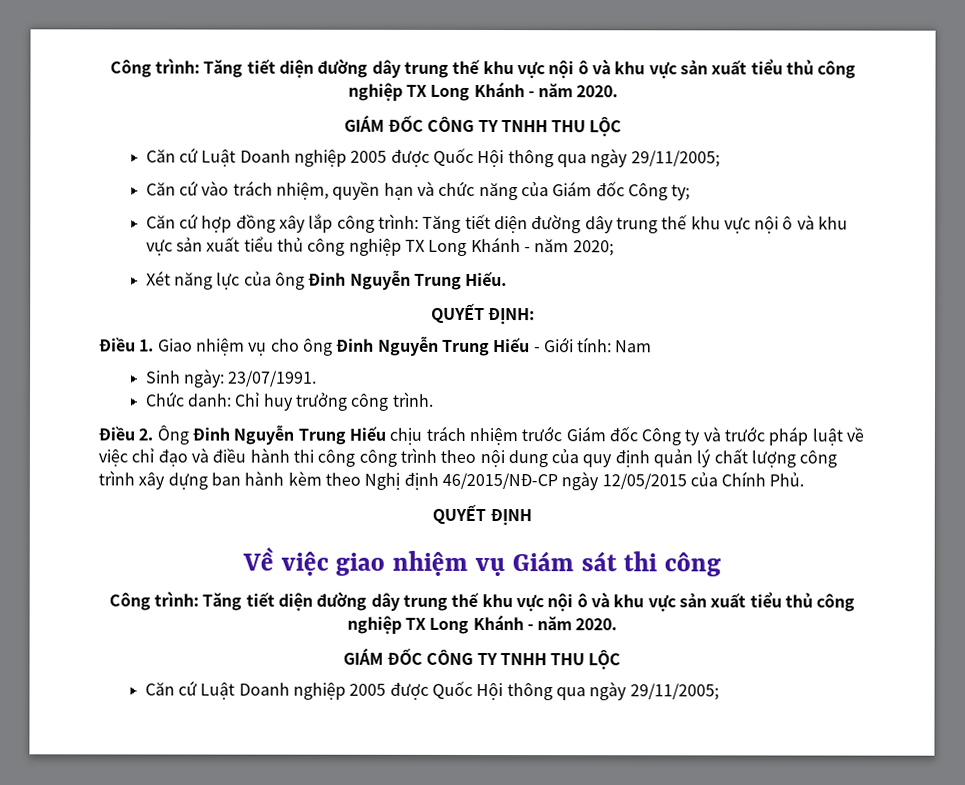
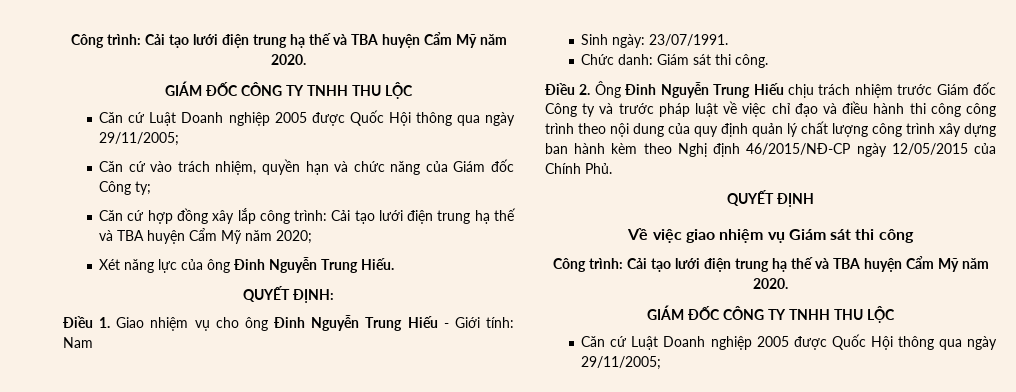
[109,58,857,79] [347,81,535,101] Công trình: Tăng tiết diện đường dây trung thế khu vực nội ô và khu vực sản xuất tiểu thủ công nghiệp TX Long Khánh - -> [70,32,477,48] Công trình: Cải tạo lưới điện trung hạ thế và TBA huyện Cẩm Mỹ
[422,213,849,234] [145,236,531,256] Tăng tiết diện đường dây trung thế khu vực nội ô và khu vực sản xuất tiểu thủ công nghiệp TX Long Khánh - -> [331,208,517,224] [99,228,243,244] Cải tạo lưới điện trung hạ thế và TBA huyện Cẩm Mỹ
[234,391,434,411] Chỉ huy trưởng công trình. -> [657,54,769,68] Giám sát thi công.
[202,591,856,612] [346,614,534,634] Tăng tiết diện đường dây trung thế khu vực nội ô và khu vực sản xuất tiểu thủ công nghiệp TX Long Khánh - -> [626,256,959,272] Cải tạo lưới điện trung hạ thế và TBA huyện Cẩm Mỹ

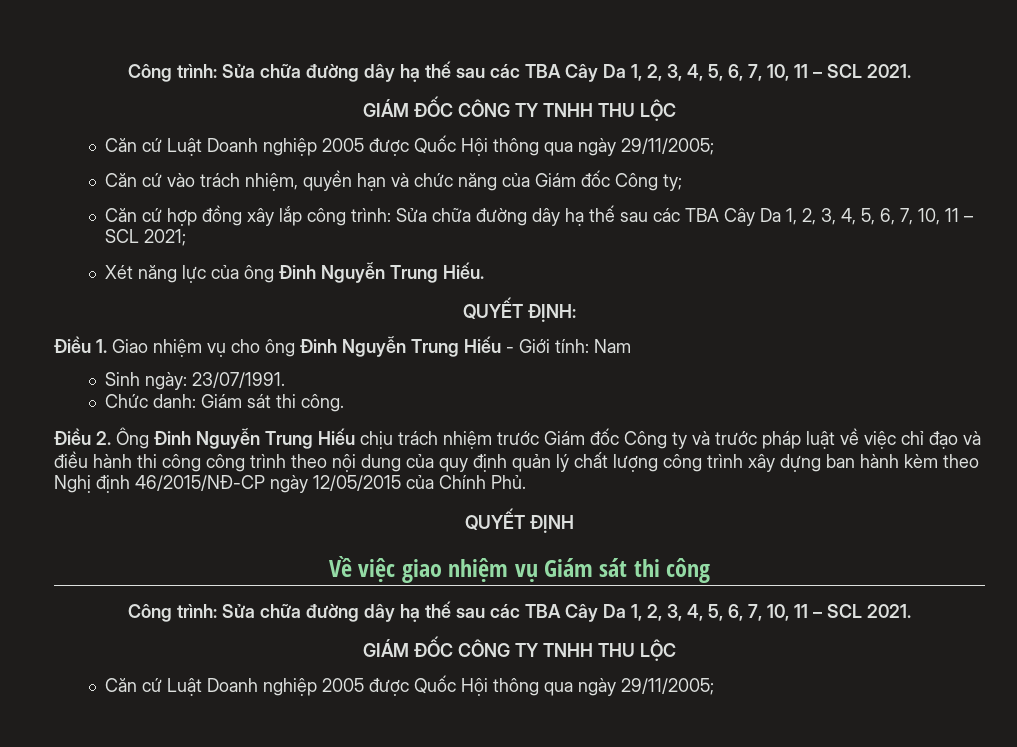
[70,32,507,48] [271,54,306,65] Công trình: Cải tạo lưới điện trung hạ thế và TBA huyện Cẩm Mỹ năm 2020. -> [128,61,911,82] Công trình: Sửa chữa đường dây hạ thế sau các TBA Cây Da 1, 2, 3, 4, 5, 6, 7, 10, 11 – SCL 2021.
[331,208,517,224] [99,228,313,244] Cải tạo lưới điện trung hạ thế và TBA huyện Cẩm Mỹ năm 2020; -> [396,205,974,226] [105,229,187,246] Sửa chữa đường dây hạ thế sau các TBA Cây Da 1, 2, 3, 4, 5, 6, 7, 10, 11 – SCL 2021;
[626,256,989,272] [753,278,788,289] Cải tạo lưới điện trung hạ thế và TBA huyện Cẩm Mỹ năm 2020. -> [222,601,911,622] Sửa chữa đường dây hạ thế sau các TBA Cây Da 1, 2, 3, 4, 5, 6, 7, 10, 11 – SCL 2021.

